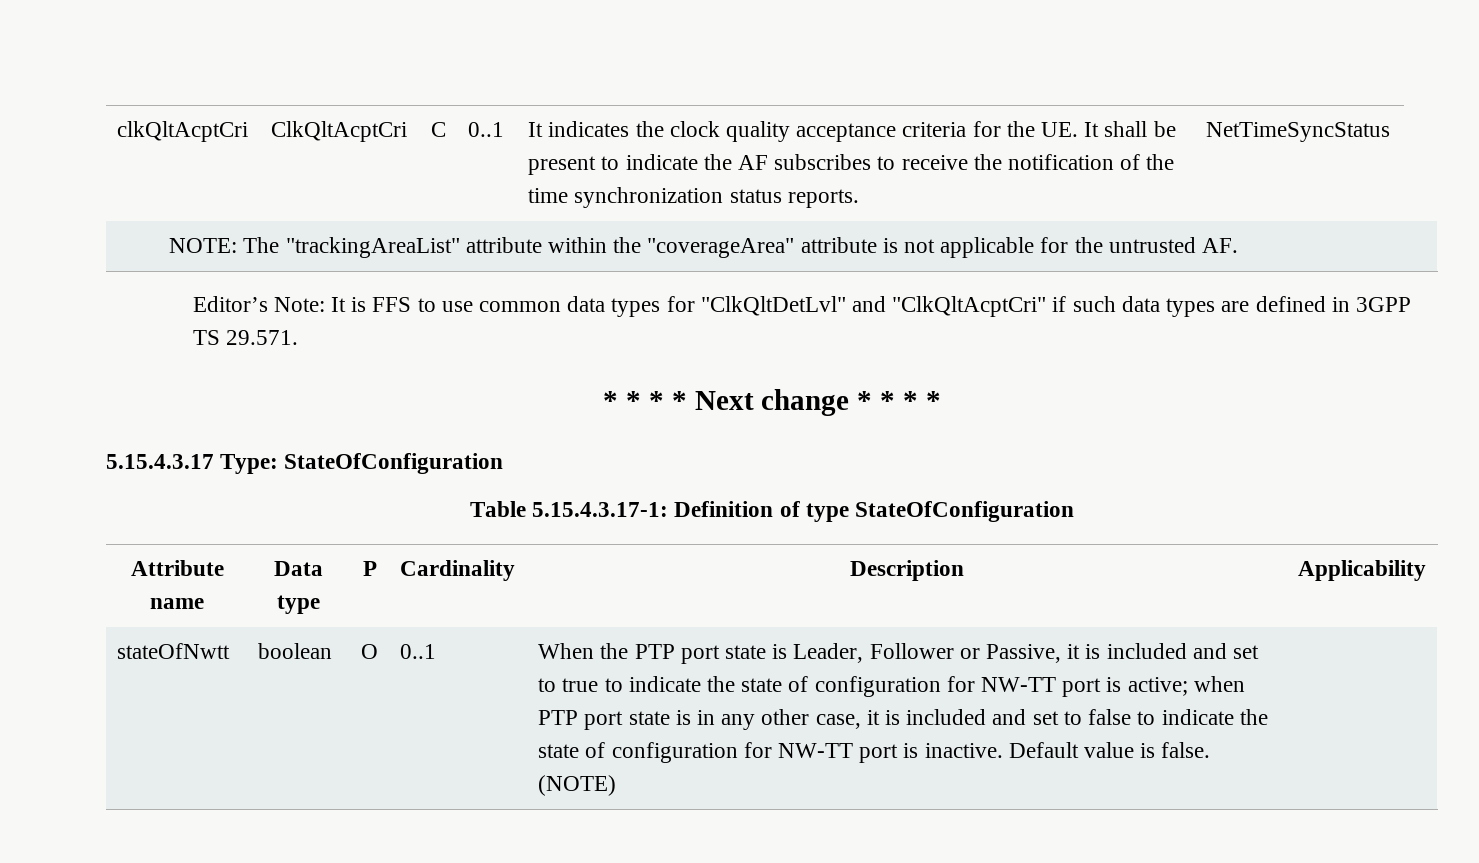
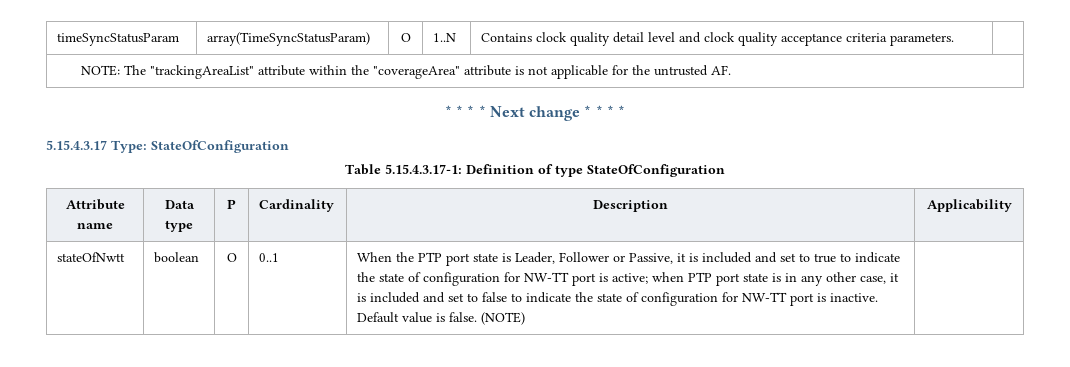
[117,121,249,142] [271,121,408,142] [431,122,446,137] [468,122,505,137] [528,121,1176,142] [528,154,1175,175] [528,187,859,208] [1206,122,1391,142] clkQltAcptCri | ClkQltAcptCri | C | 0..1 | It indicates the clock quality acceptance criteria for the UE. It shall be present to indicate the AF subscribes to receive the notification of the time synchronization status reports. | NetTimeSyncStatus -> [57,33,180,46] [207,32,371,46] [400,33,411,42] [433,33,457,42] [481,32,955,46] timeSyncStatusParam | array(TimeSyncStatusParam) | O | 1..N | Contains clock quality detail level and clock quality acceptance criteria parameters. |
[192,296,1411,317] [192,330,298,345] // Editor’s Note: It is FFS to use common data types for "ClkQltDetLvl" and "ClkQltAcptCri" if such data types are defined in 3GPP TS 29.571. -> (731, 70) none

